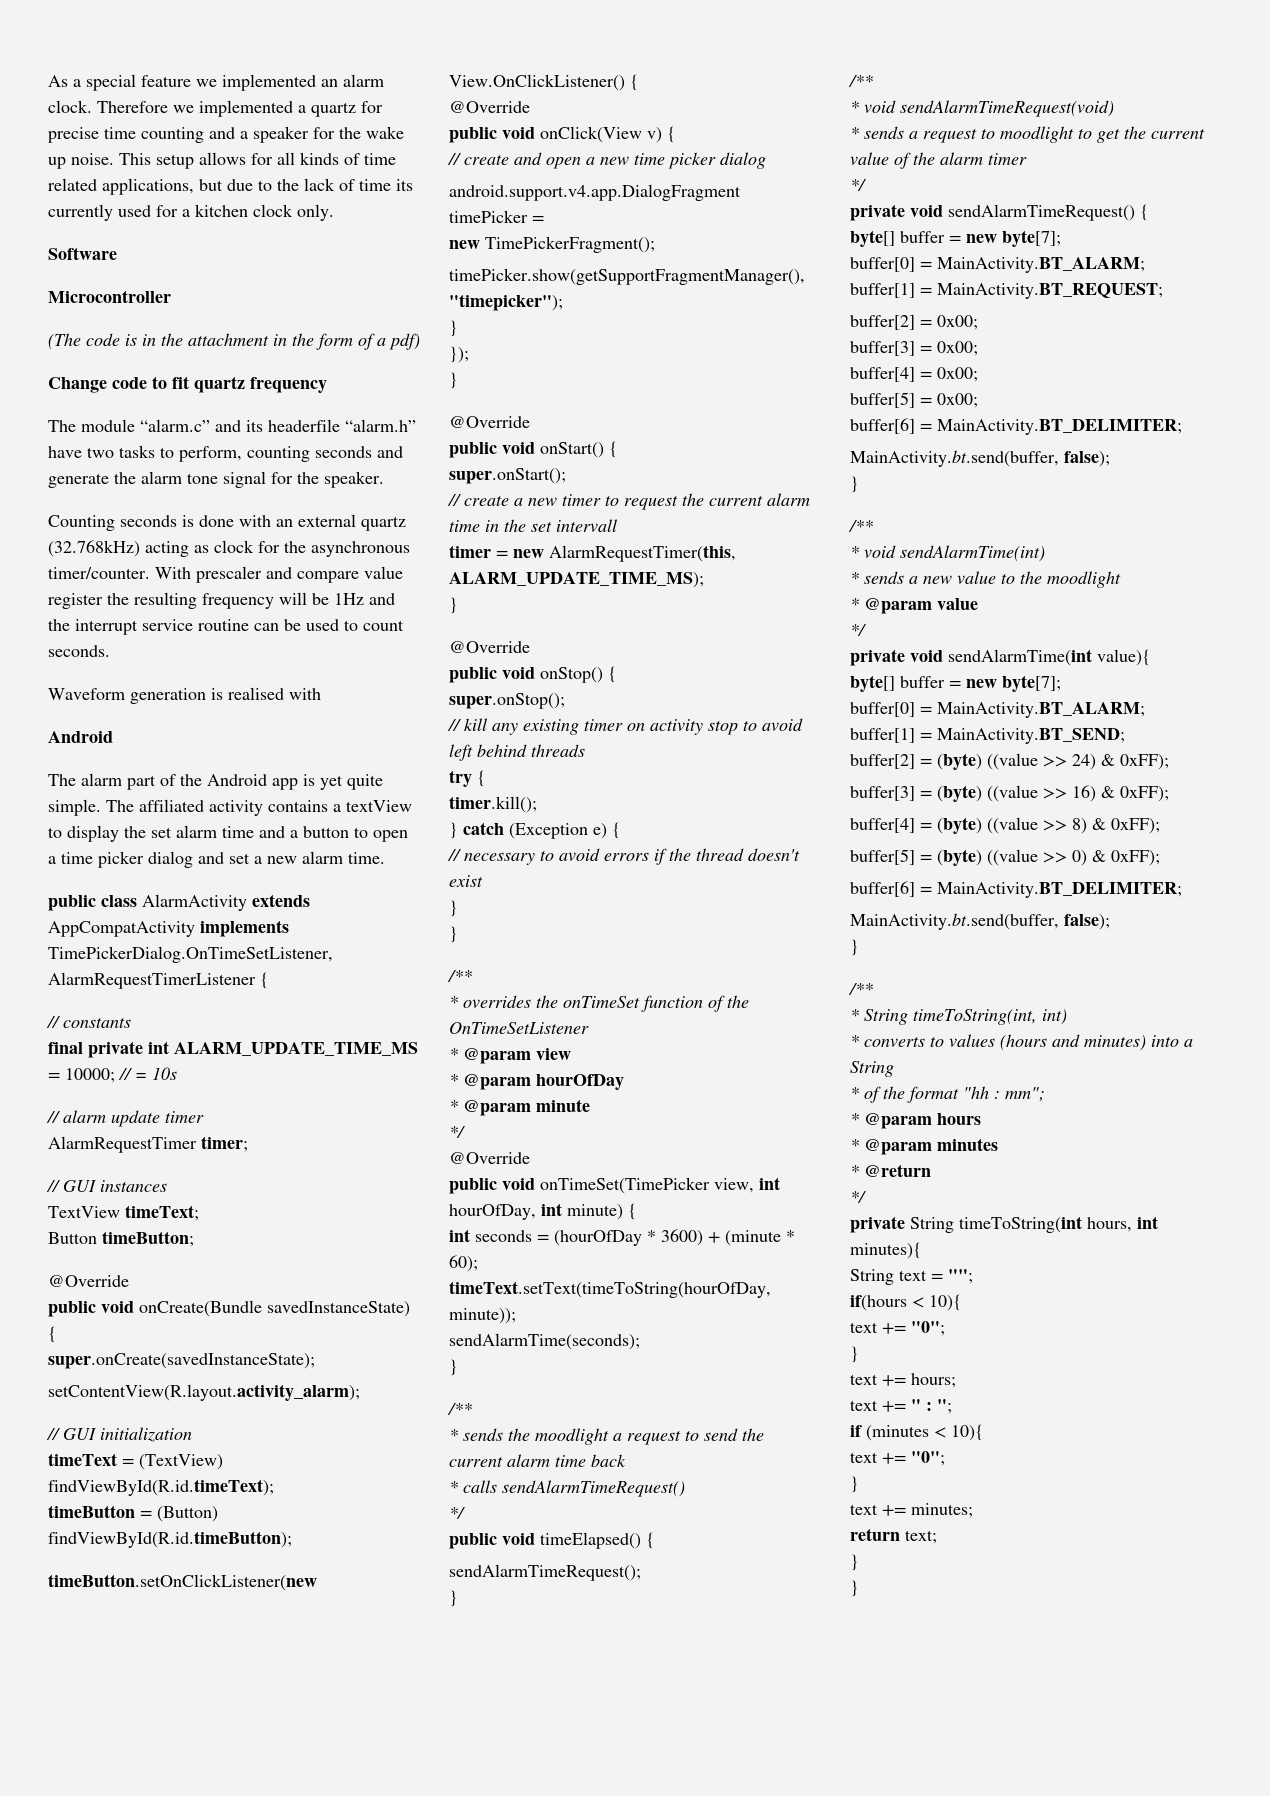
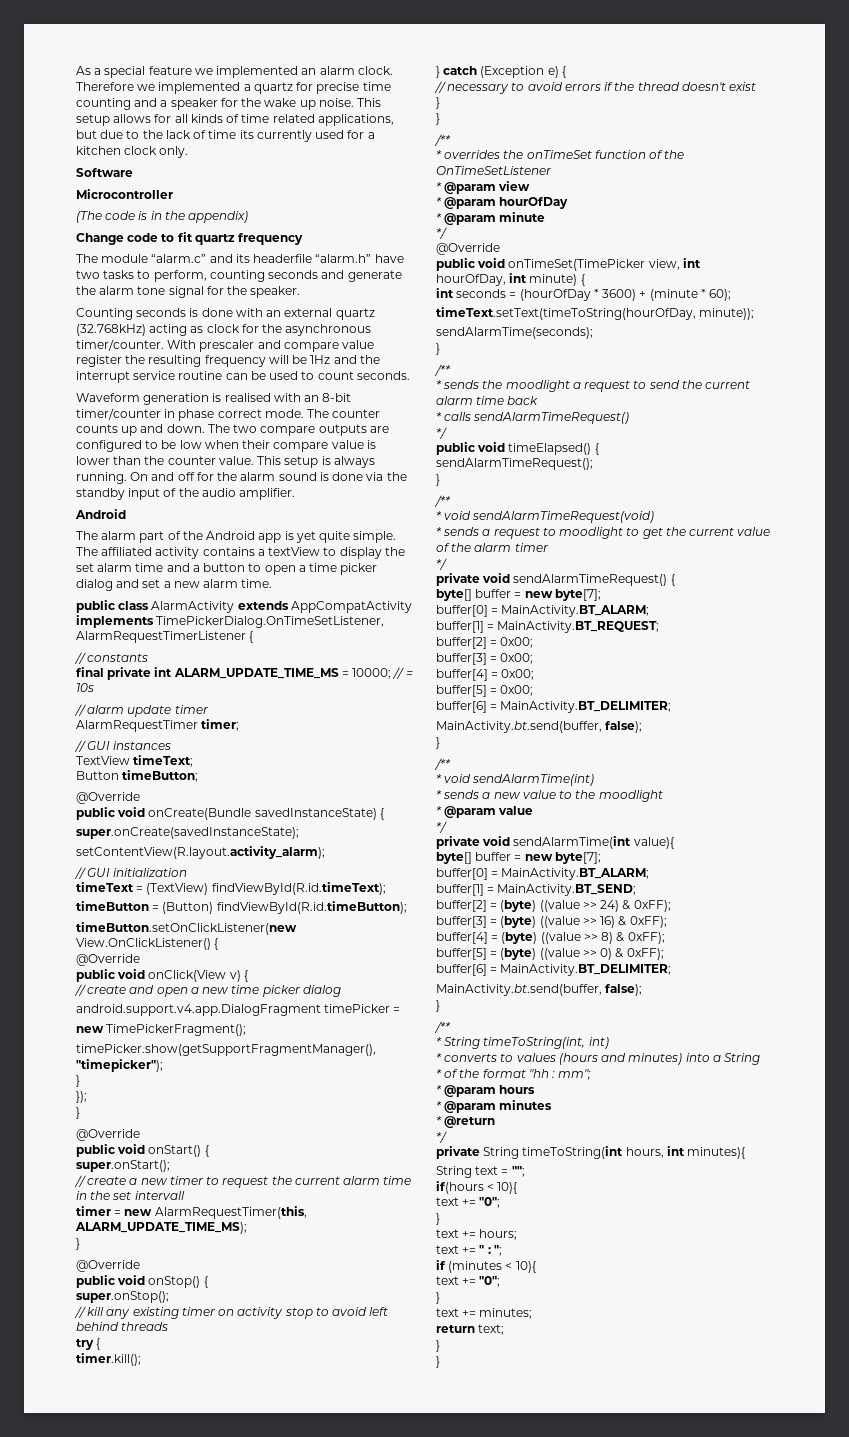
[188,333,420,350] attachment in the form of a pdf) -> [188,211,249,223] appendix)
(321, 694) none -> [304,393,352,402] [76,408,381,421] [76,424,389,436] [76,440,376,452] [76,456,375,468] [76,472,407,484] [76,488,296,500] an 8-bit timer/counter in phase correct mode. The counter counts up and down. The two compare outputs are configured to be low when their compare value is lower than the counter value. This setup is always running. On and off for the alarm sound is done via the standby input of the audio amplifier.

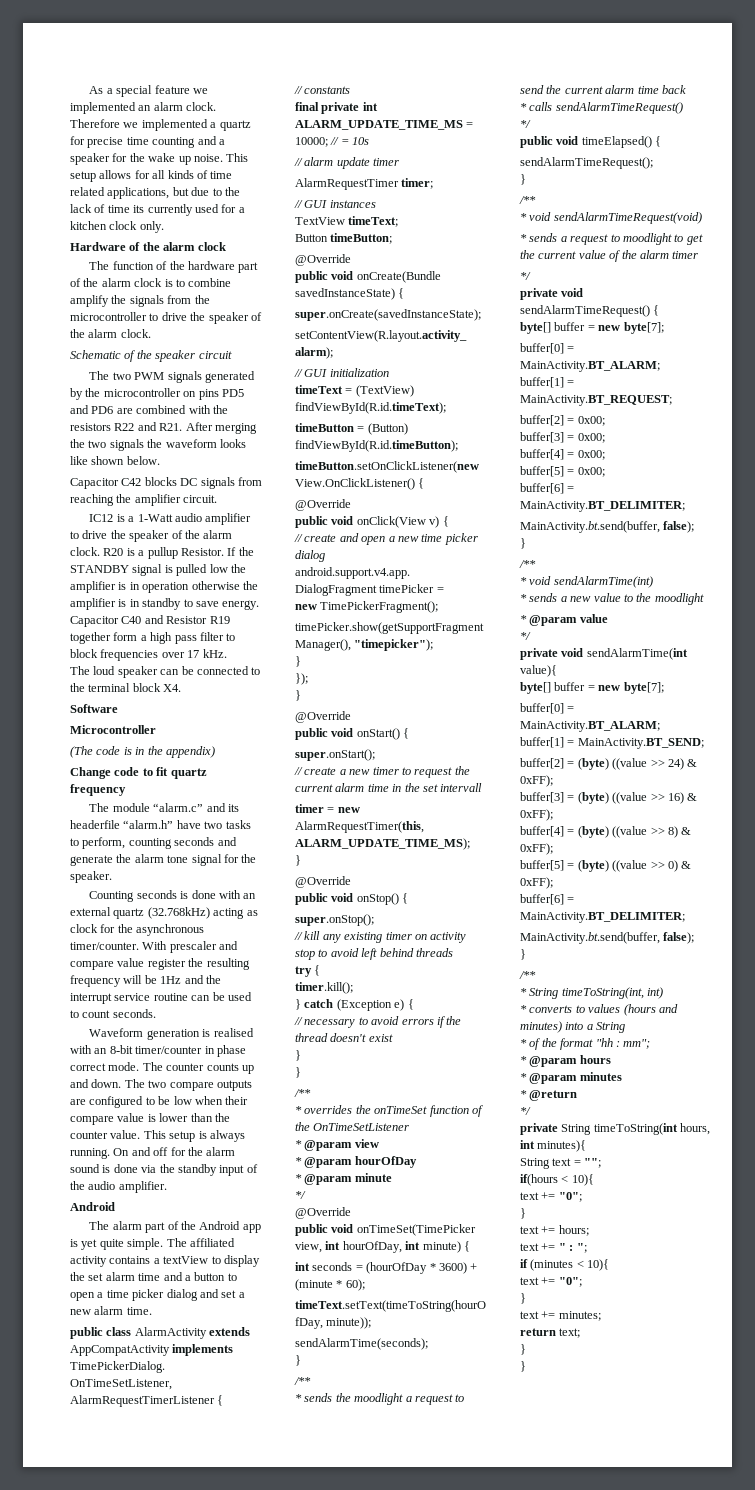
(189, 152) none -> [70,242,226,251] [89,261,259,273] [70,278,232,287] [70,295,210,307] [70,312,262,324] [70,329,151,338] [70,350,232,362] [89,371,255,383] [70,388,244,400] [70,405,228,414] [70,422,257,434] [70,439,246,451] [70,456,160,465] [70,477,262,489] [70,494,218,506] [89,513,252,525] [70,530,233,542] [70,547,254,559] [70,564,246,576] [70,581,258,593] [70,598,260,610] [70,615,230,627] [70,632,236,644] [70,649,227,661] [70,666,261,678] [70,683,182,692] // Hardware of the alarm clock // The function of the hardware part of the alarm clock is to combine amplify the signals from the microcontroller to drive the speaker of the alarm clock. // Schematic of the speaker circuit // The two PWM signals generated by the microcontroller on pins PD5 and PD6 are combined with the resistors R22 and R21. After merging the two signals the waveform looks like shown below. // Capacitor C42 blocks DC signals from reaching the amplifier circuit. // IC12 is a 1-Watt audio amplifier to drive the speaker of the alarm clock. R20 is a pullup Resistor. If the STANDBY signal is pulled low the amplifier is in operation otherwise the amplifier is in standby to save energy. Capacitor C40 and Resistor R19 together form a high pass filter to block frequencies over 17 kHz. // The loud speaker can be connected to the terminal block X4.

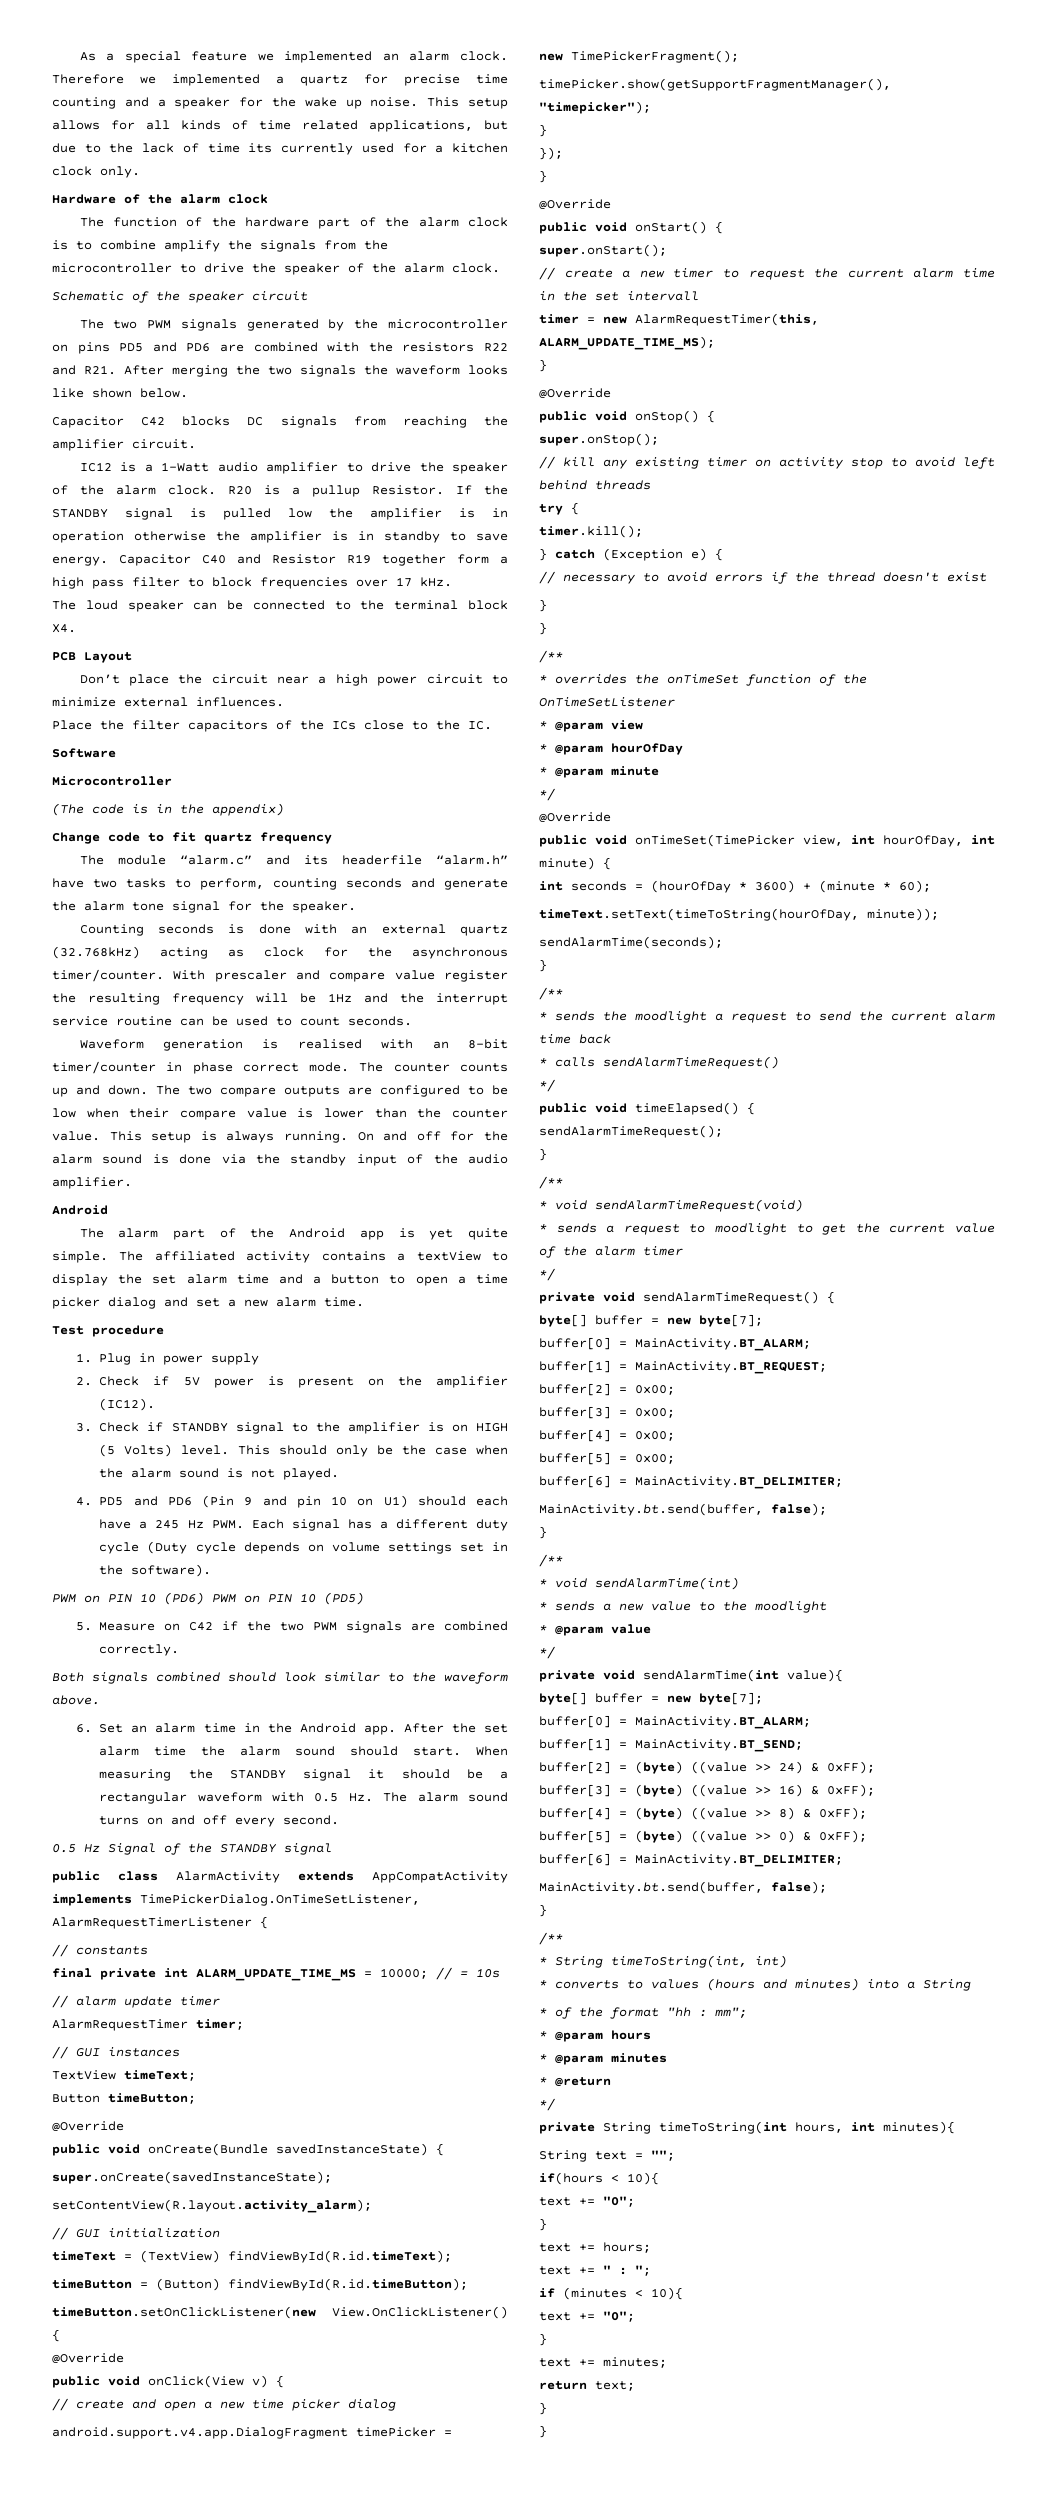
(182, 688) none -> [52,652,132,663] [79,674,509,686] [52,697,284,707] [52,720,492,732] // PCB Layout // Don’t place the circuit near a high power circuit to minimize external influences. // Place the filter capacitors of the ICs close to the IC.
(152, 1311) none -> [52,1325,164,1337] [75,1353,260,1365] [75,1376,508,1388] [99,1398,156,1411] [75,1422,508,1434] [99,1444,509,1457] [99,1468,340,1480] [75,1495,508,1508] [99,1519,509,1531] [99,1541,508,1554] [99,1564,212,1577] [52,1592,364,1605] [75,1621,509,1633] [99,1644,180,1656] [52,1672,508,1684] [52,1695,100,1705] [75,1723,509,1735] [99,1746,509,1756] [99,1769,509,1781] [99,1792,508,1804] [99,1815,340,1827] [52,1843,332,1855] // Test procedure // 1. Plug in power supply // 2. Check if 5V power is present on the amplifier (IC12). // 3. Check if STANDBY signal to the amplifier is on HIGH (5 Volts) level. This should only be the case when the alarm sound is not played. // 4. PD5 and PD6 (Pin 9 and pin 10 on U1) should each have a 245 Hz PWM. Each signal has a different duty cycle (Duty cycle depends on volume settings set in the software). // PWM on PIN 10 (PD6) PWM on PIN 10 (PD5) // 5. Measure on C42 if the two PWM signals are combined correctly. // Both signals combined should look similar to the waveform above. // 6. Set an alarm time in the Android app. After the set alarm time the alarm sound should start. When measuring the STANDBY signal it should be a rectangular waveform with 0.5 Hz. The alarm sound turns on and off every second. // 0.5 Hz Signal of the STANDBY signal

